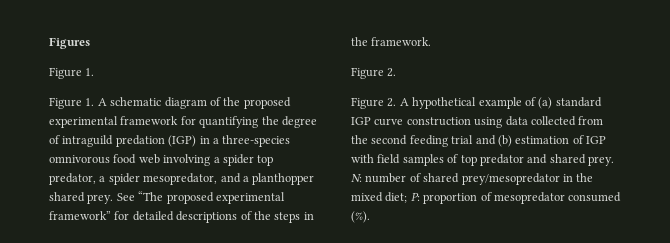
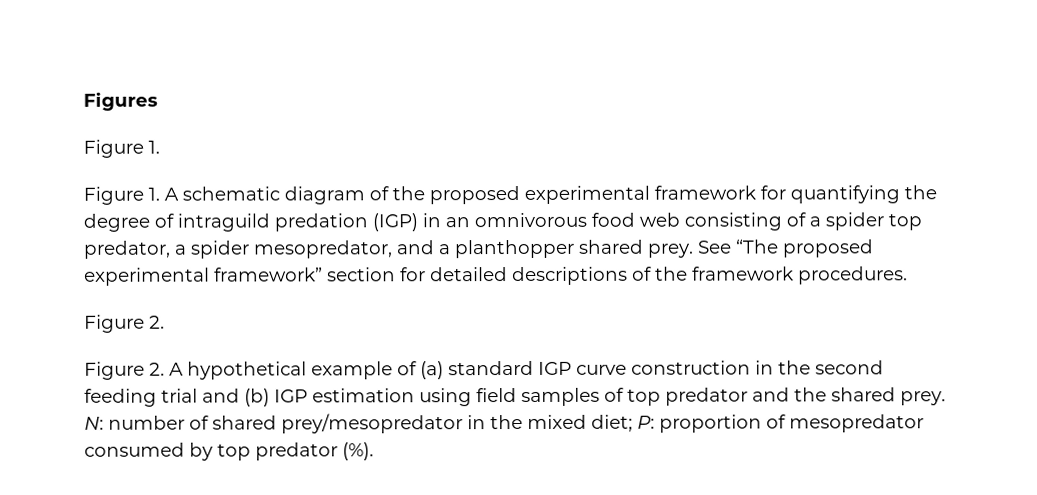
[212,135,291,147] a three-species -> [445,217,470,228] an
[163,154,211,166] involving -> [684,212,806,231] consisting of
(111, 215) none -> [327,267,396,282] section
[274,212,314,223] [351,37,432,46] steps in the framework. -> [692,266,908,285] framework procedures.
[474,116,604,128] using data collected from -> [755,360,774,375] in
[515,135,606,144] [351,154,374,163] estimation of IGP with -> [274,388,472,407] IGP estimation using
(548, 159) none -> [794,387,827,402] the
(622, 197) none -> [189,442,338,461] by top predator

